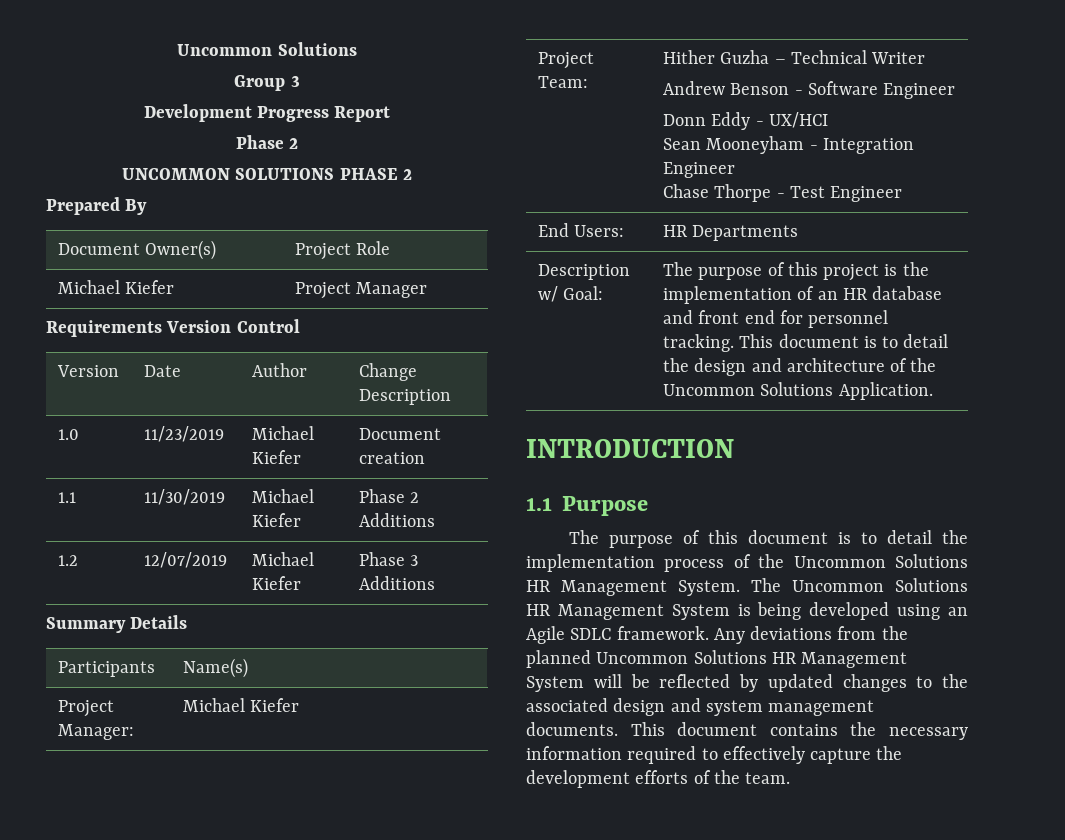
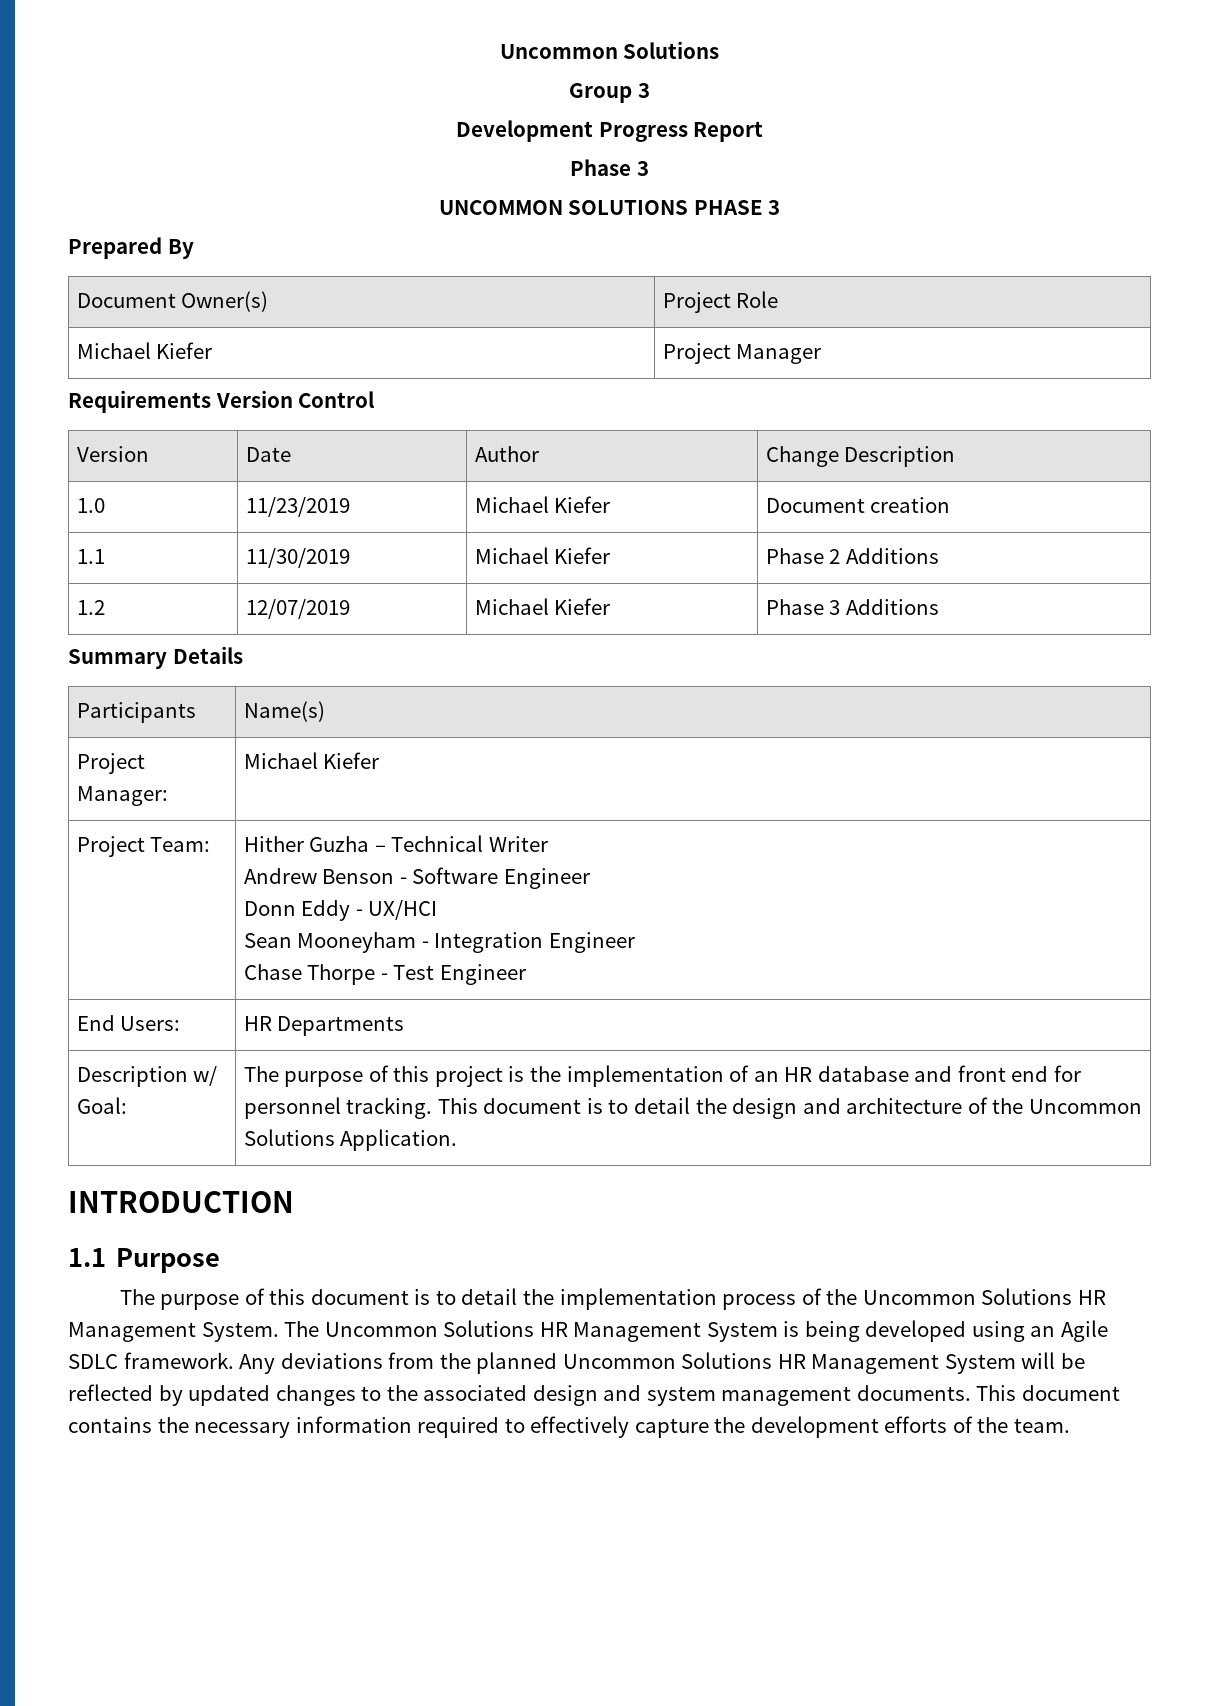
[289,138,299,149] 2 -> [636,161,649,176] 3
[402,169,412,180] 2 -> [768,200,781,215] 3

